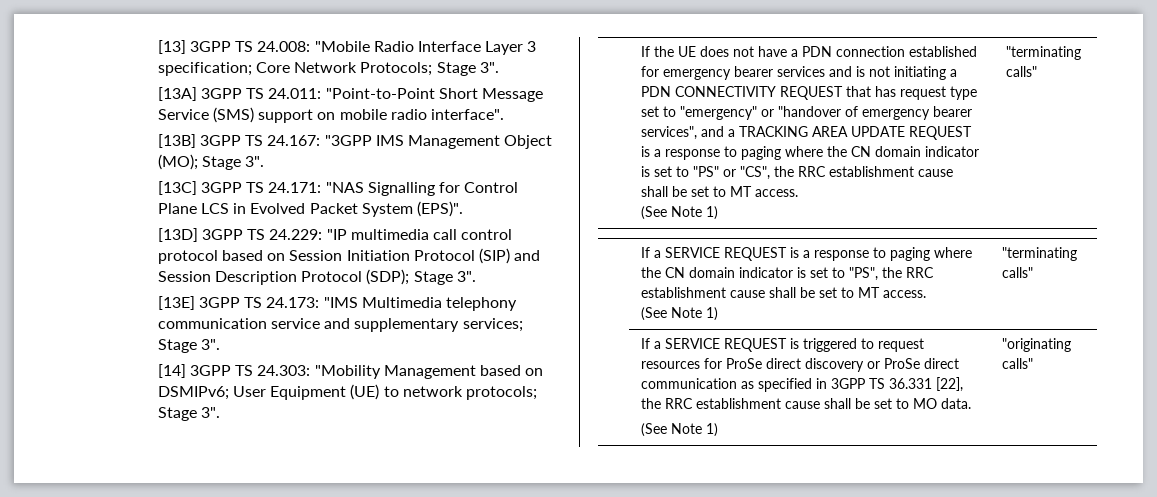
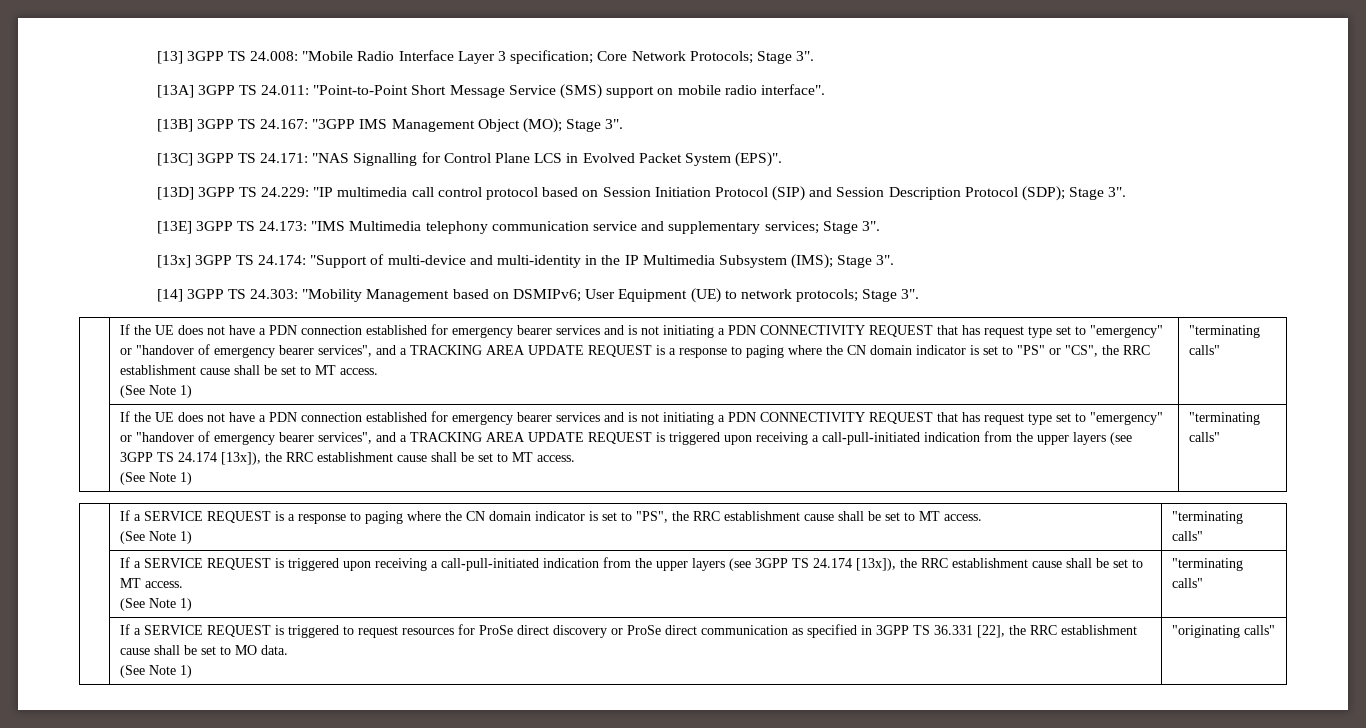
(221, 344) none -> [156,254,895,269] // [13x] 3GPP TS 24.174: "Support of multi-device and multi-identity in the IP Multimedia Subsystem (IMS); Stage 3".
(1038, 71) none -> [120,411,1164,425] [120,431,1133,445] [120,452,576,465] [120,472,193,485] [1189,412,1261,425] [1189,432,1221,442] // | If the UE does not have a PDN connection established for emergency bearer services and is not initiating a PDN CONNECTIVITY REQUEST that has request type set to "emergency" or "handover of emergency bearer services", and a TRACKING AREA UPDATE REQUEST is triggered upon receiving a call-pull-initiated indication from the upper layers (see 3GPP TS 24.174 [13x]), the RRC establishment cause shall be set to MT access. // (See Note 1) | "terminating calls"
(1034, 272) none -> [120,557,1144,571] [120,578,184,588] [120,598,193,611] [1172,558,1244,571] [1172,578,1204,588] // | If a SERVICE REQUEST is triggered upon receiving a call-pull-initiated indication from the upper layers (see 3GPP TS 24.174 [13x]), the RRC establishment cause shall be set to MT access. // (See Note 1) | "terminating calls"

